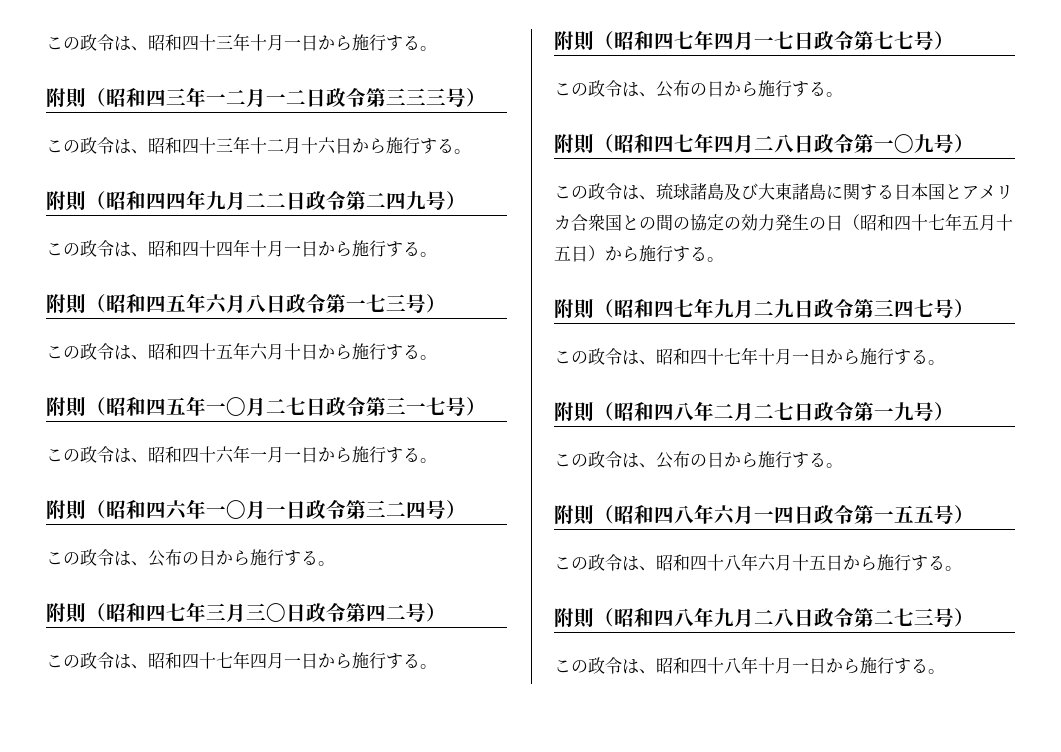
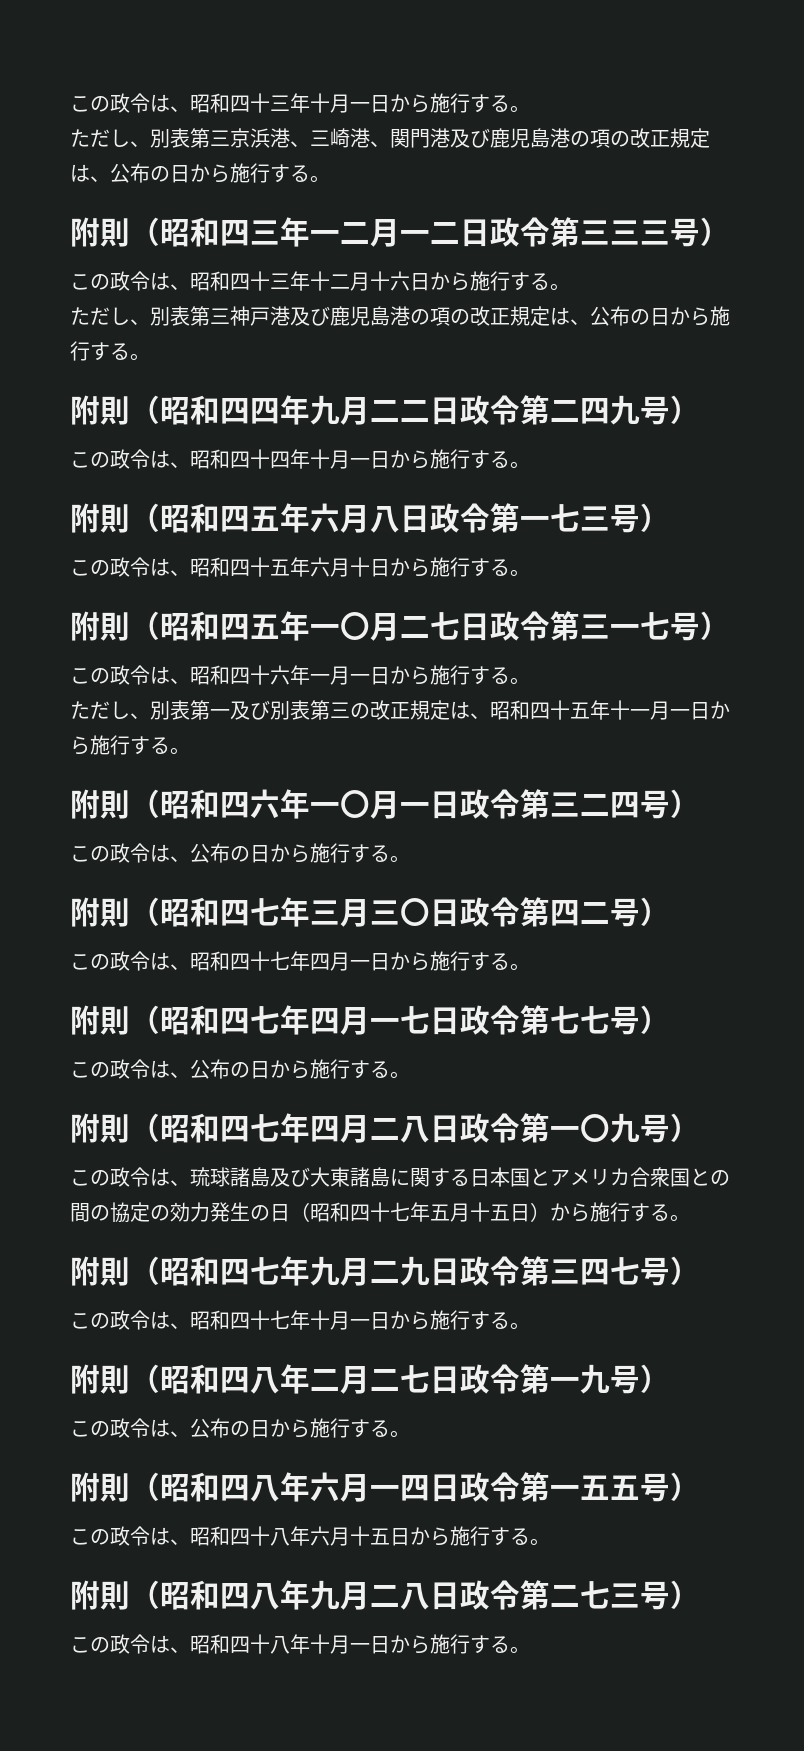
(437, 48) none -> [70,128,710,148] [70,163,330,183] // ただし、別表第三京浜港、三崎港、関門港及び鹿児島港の項の改正規定は、公布の日から施行する。
(471, 151) none -> [70,306,730,326] [70,341,150,361] // ただし、別表第三神戸港及び鹿児島港の項の改正規定は、公布の日から施行する。
(437, 460) none -> [70,700,730,720] [70,735,190,755] // ただし、別表第一及び別表第三の改正規定は、昭和四十五年十一月一日から施行する。

